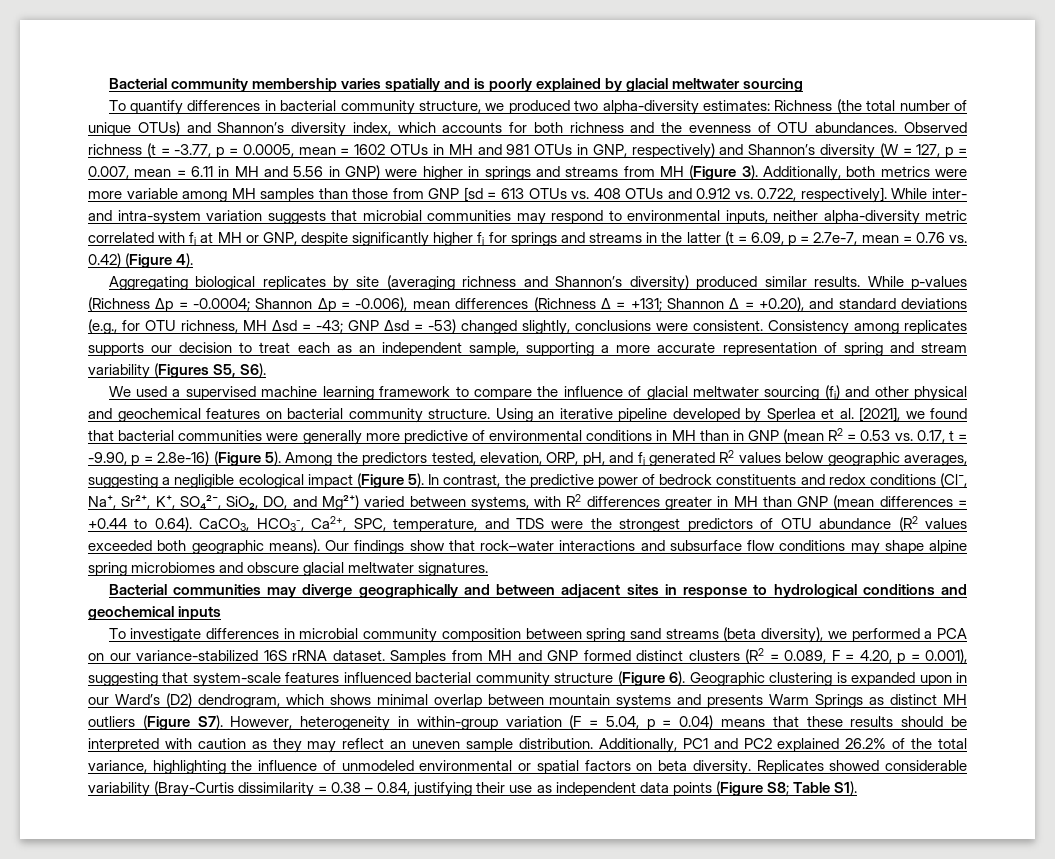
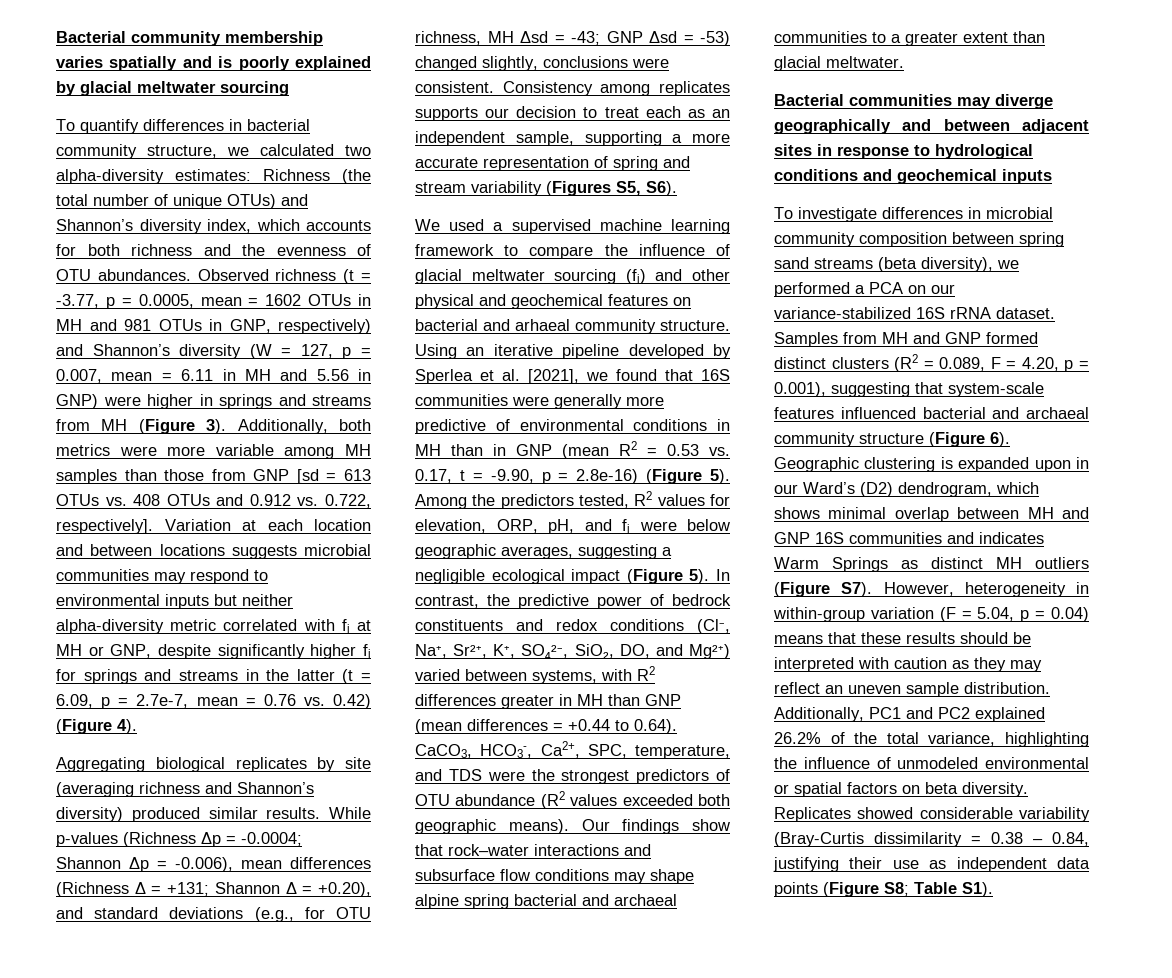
[508,100,570,114] produced -> [260,144,334,156] calculated
[891,188,967,199] [88,210,357,225] While inter- and intra-system variation suggests that -> [164,519,371,531] [56,544,297,559] Variation at each location and between locations suggests
[725,210,768,224] inputs, -> [165,594,237,609] inputs but
(343, 413) none -> [483,319,570,331] and arhaeal
[118,430,175,441] bacterial -> [701,369,730,381] 16S
(476, 458) none -> [634,491,730,506] R2 values for
[648,450,781,466] generated R2 values -> [639,521,677,531] were
[131,562,489,576] microbiomes and obscure glacial meltwater signatures. -> [514,894,677,906] [774,31,1045,46] [774,56,904,71] bacterial and archaeal communities to a greater extent than glacial meltwater.
(472, 677) none -> [992,407,1089,419] and archaeal
[549,694,764,709] mountain systems and presents -> [1027,507,1089,519] [774,532,1044,544] MH and GNP 16S communities and indicates

